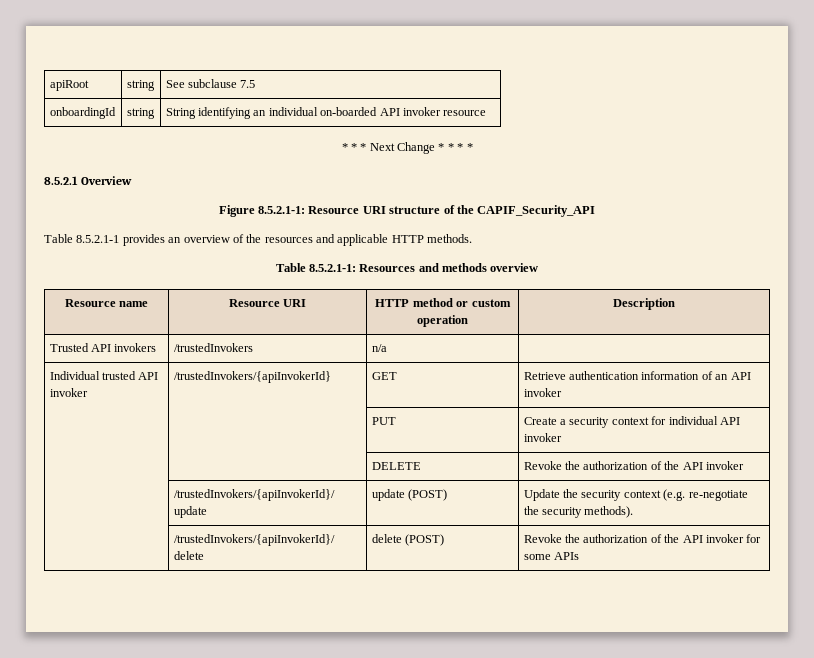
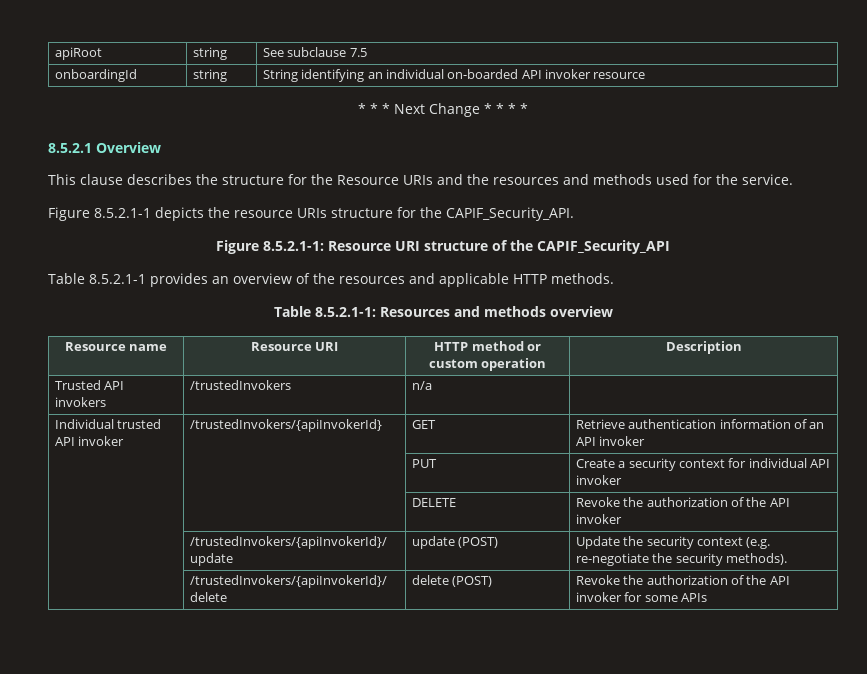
(133, 180) none -> [48,174,793,185] [48,207,574,221] // This clause describes the structure for the Resource URIs and the resources and methods used for the service. // Figure 8.5.2.1-1 depicts the resource URIs structure for the CAPIF_Security_API.

